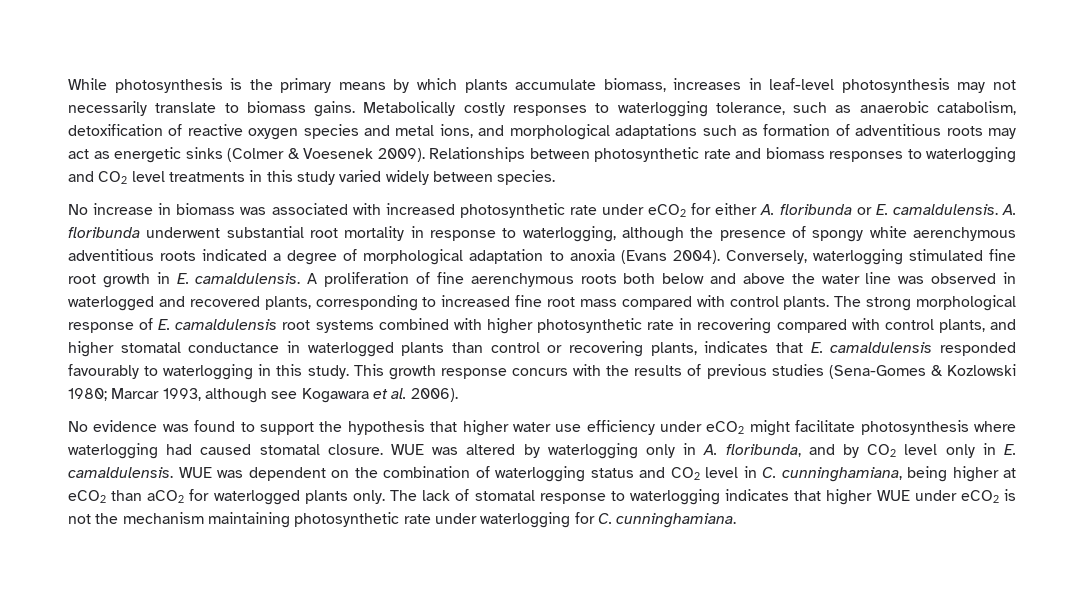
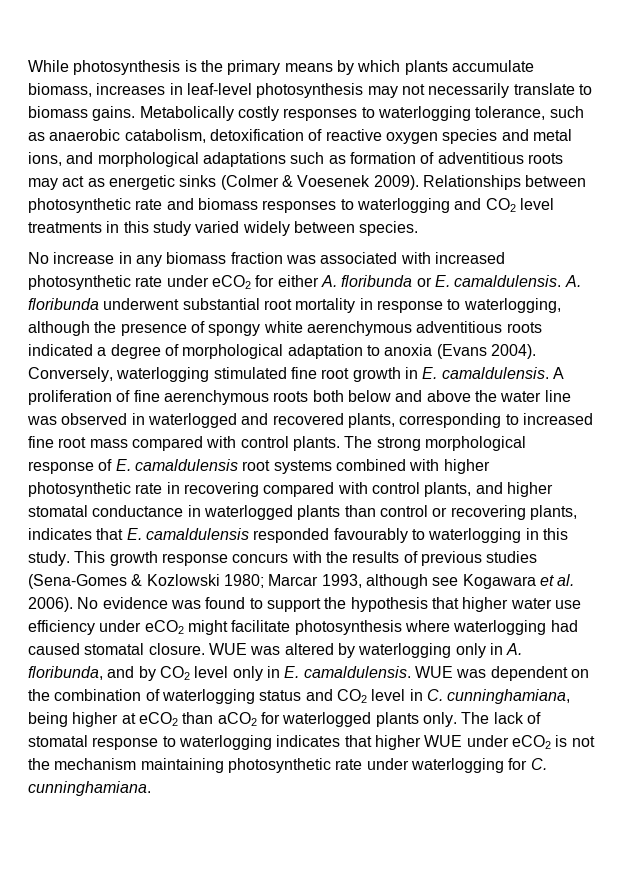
[176,203,236,215] biomass -> [135,252,283,267] any biomass fraction
(458, 395) // -> (73, 604) none

